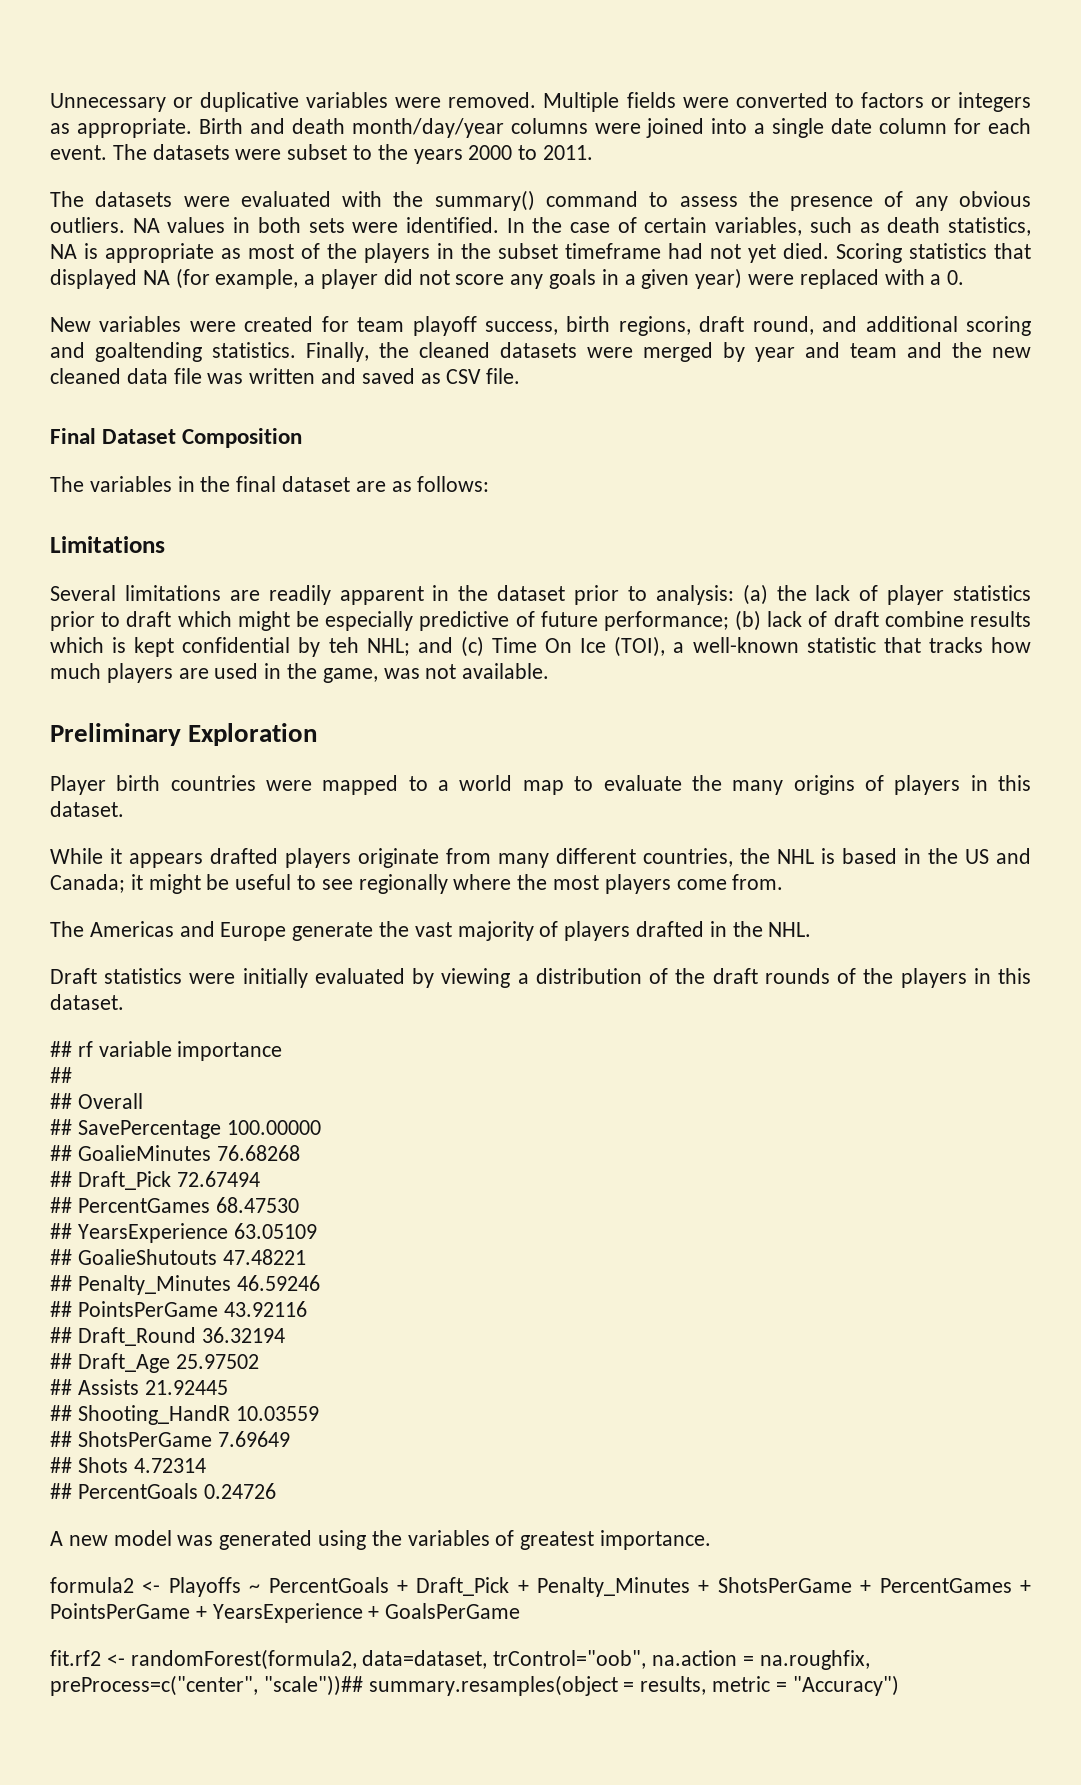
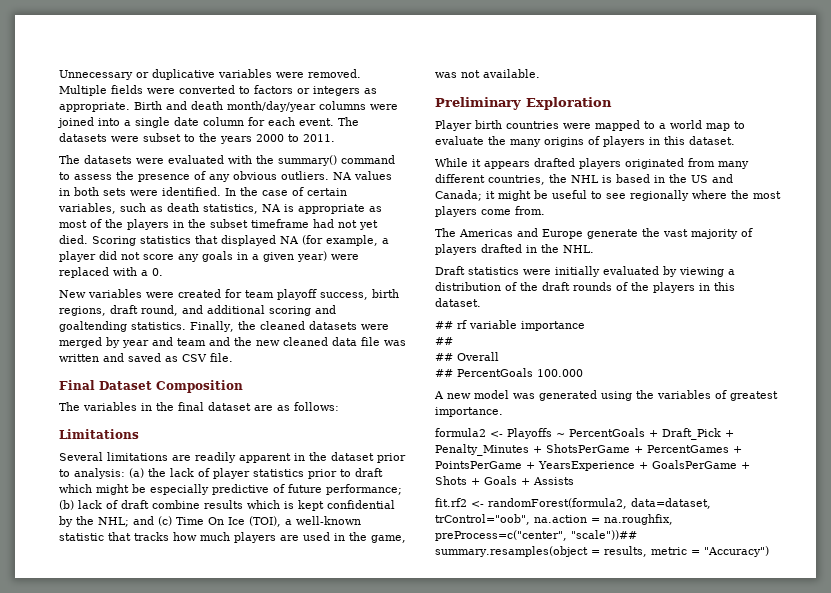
[328,637,359,653] teh -> [76,516,94,525] the
[358,848,439,868] originate -> [625,158,684,169] originated
[50,1119,321,1139] [50,1145,300,1161] [50,1171,260,1190] [50,1197,299,1213] [50,1223,317,1243] [50,1249,306,1265] [50,1275,320,1295] [50,1301,307,1317] [50,1327,285,1346] [50,1353,259,1373] [50,1379,228,1395] [50,1405,319,1425] [50,1431,290,1447] [50,1457,206,1473] // ## SavePercentage 100.00000 // ## GoalieMinutes 76.68268 // ## Draft_Pick 72.67494 // ## PercentGames 68.47530 // ## YearsExperience 63.05109 // ## GoalieShutouts 47.48221 // ## Penalty_Minutes 46.59246 // ## PointsPerGame 43.92116 // ## Draft_Round 36.32194 // ## Draft_Age 25.97502 // ## Assists 21.92445 // ## Shooting_HandR 10.03559 // ## ShotsPerGame 7.69649 // ## Shots 4.72314 -> (499, 356) none
[203,1483,276,1499] 0.24726 -> [537,369,583,377] 100.000
(521, 1611) none -> [741,462,750,469] [435,476,574,485] + Shots + Goals + Assists

